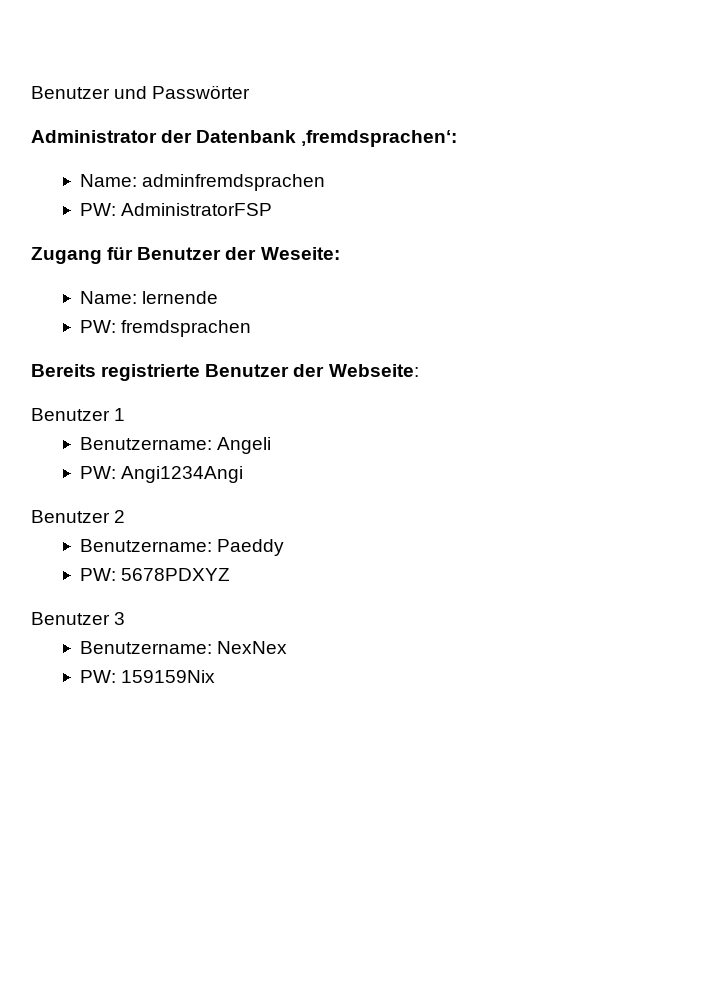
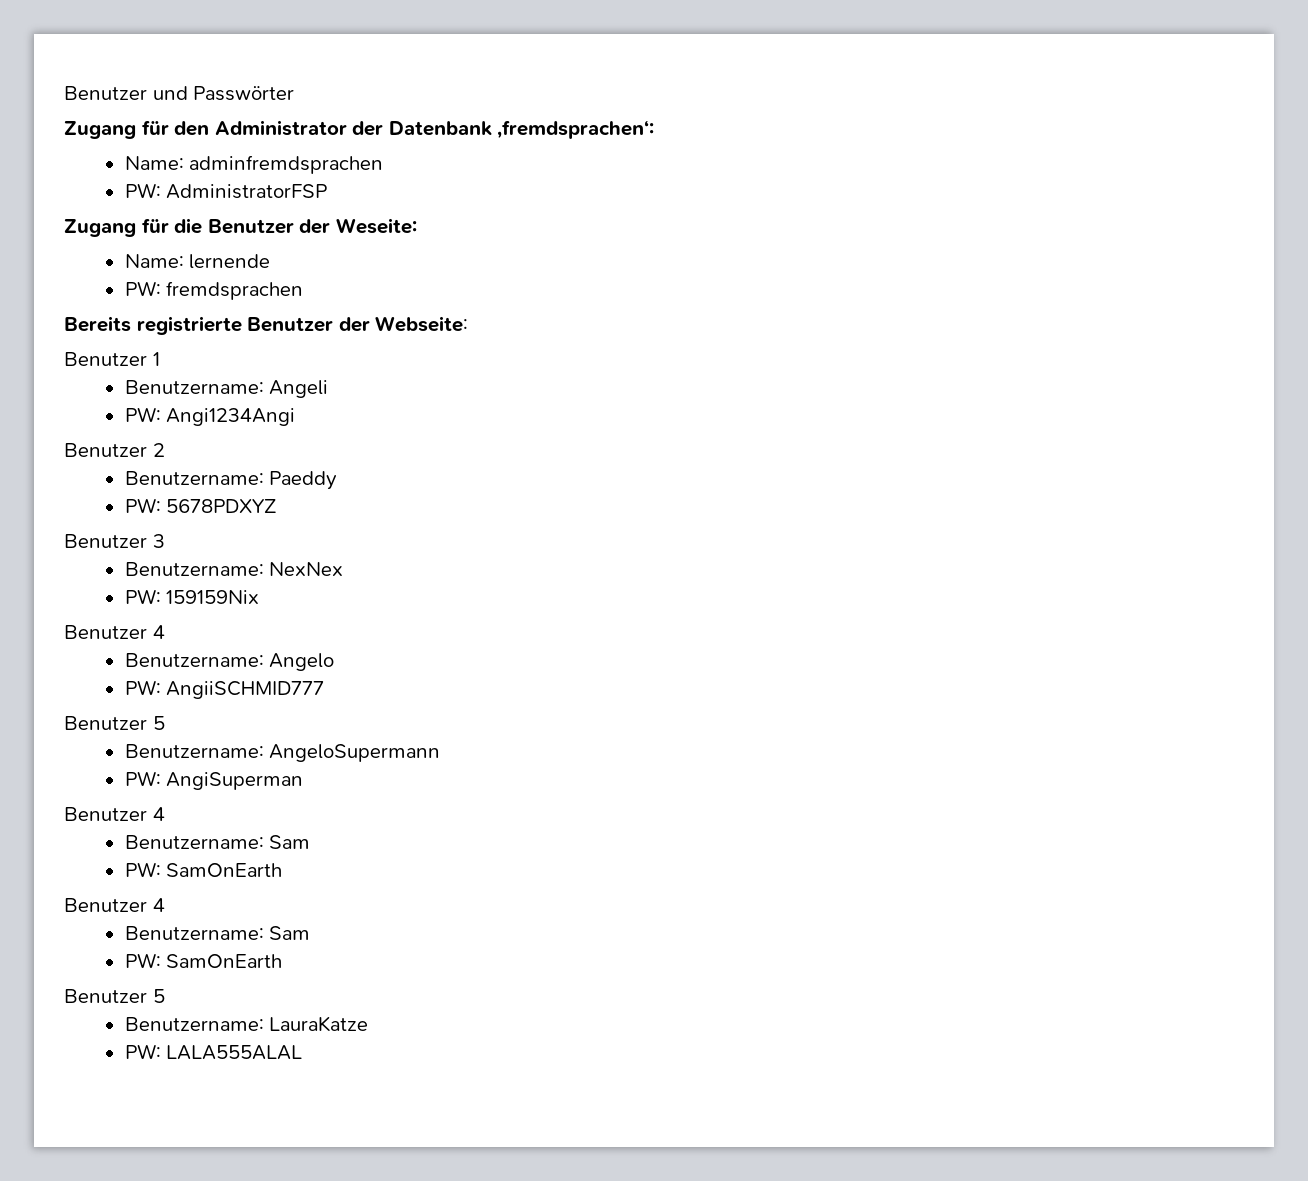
(251, 92) none -> [64,120,210,139] Zugang für den
(134, 253) none -> [174,218,203,234] die
(216, 676) none -> [64,625,165,639] [124,653,335,671] [124,680,325,699] [64,716,165,730] [124,744,441,762] [124,771,304,790] [64,807,165,821] [124,835,311,849] [124,862,283,877] [64,898,165,912] [124,926,311,940] [124,953,283,968] [64,989,165,1003] [124,1016,369,1032] [124,1044,303,1060] // Benutzer 4 // Benutzername: Angelo // PW: AngiiSCHMID777 // Benutzer 5 // Benutzername: AngeloSupermann // PW: AngiSuperman // Benutzer 4 // Benutzername: Sam // PW: SamOnEarth // Benutzer 4 // Benutzername: Sam // PW: SamOnEarth // Benutzer 5 // Benutzername: LauraKatze // PW: LALA555ALAL

